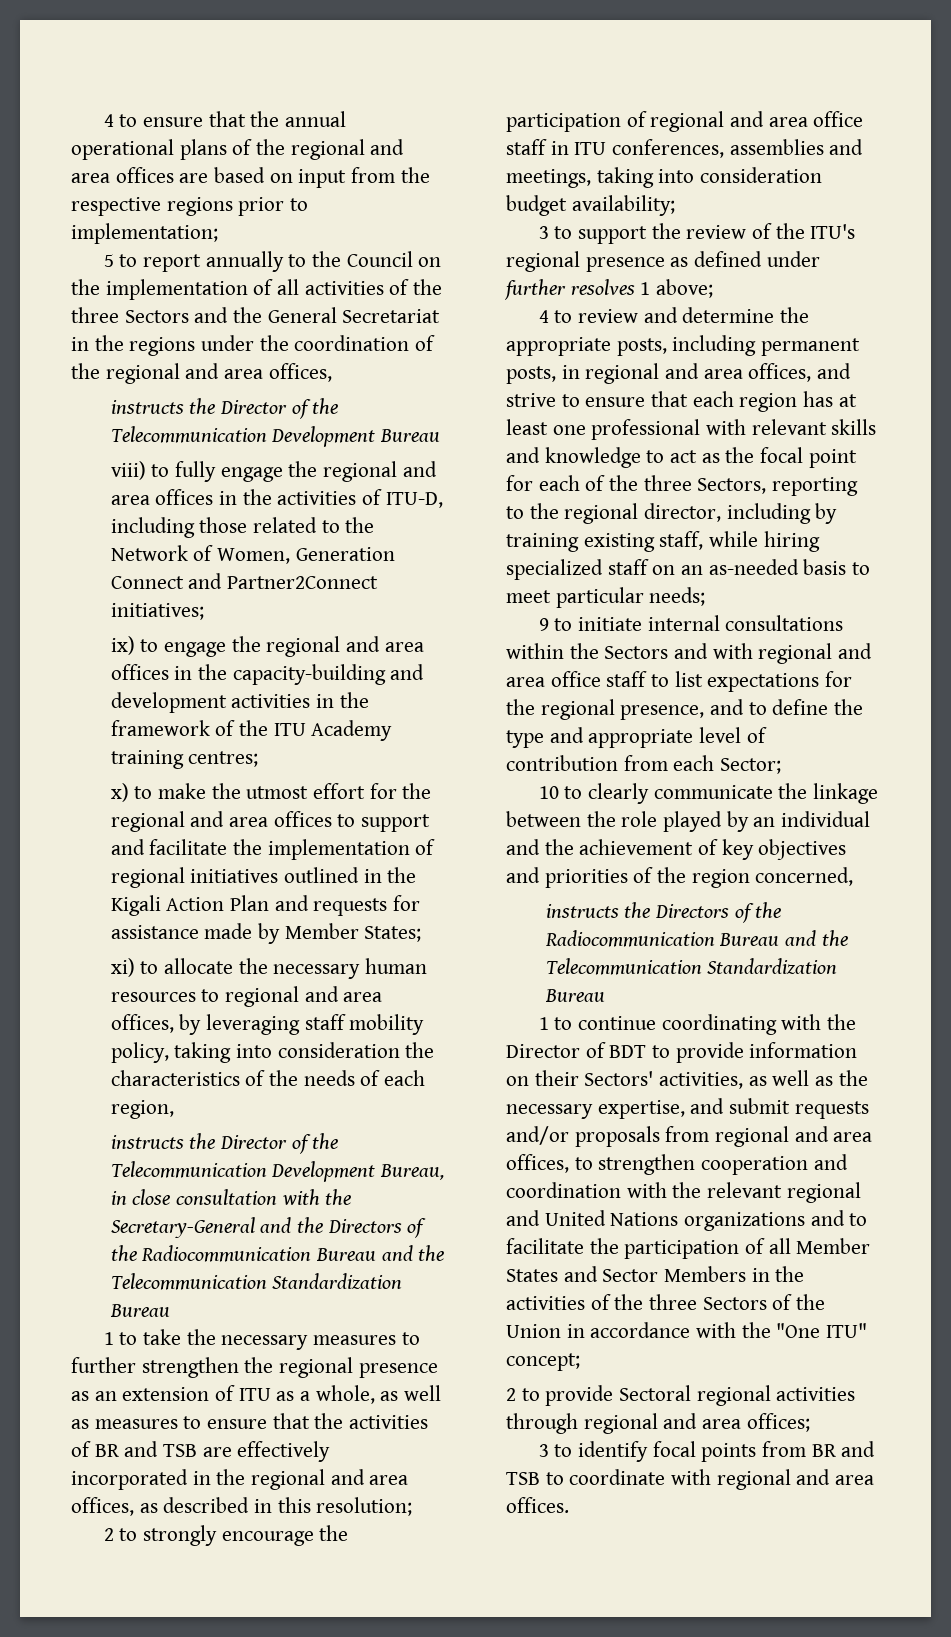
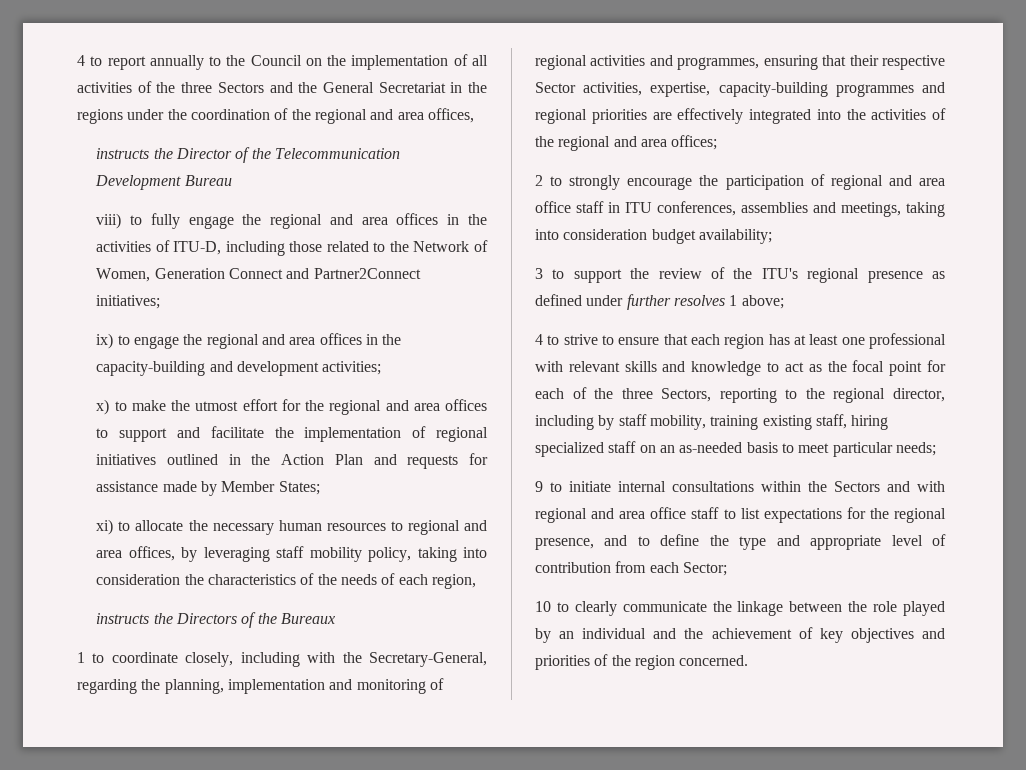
[103,111,346,127] [71,139,405,160] [71,167,430,188] [71,197,309,216] [71,223,218,244] [103,254,138,267] 4 to ensure that the annual operational plans of the regional and area offices are based on input from the respective regions prior to implementation; // 5 to -> [77,55,103,66] 4 to
[231,692,369,708] [110,720,393,741] [110,750,259,769] activities in the framework of the ITU Academy training centres; -> [322,361,382,375] activities;
[110,895,161,916] Kigali -> (271, 459) none
[220,1133,339,1154] [110,1161,445,1182] [110,1189,352,1205] [110,1217,427,1238] [110,1245,445,1262] [110,1273,403,1290] [109,1304,170,1317] [103,1329,420,1350] [71,1357,438,1378] [71,1385,442,1404] [71,1413,429,1429] [71,1441,331,1462] [71,1469,409,1490] [71,1497,413,1516] Director of the Telecommunication Development Bureau, in close consultation with the Secretary-General and the Directors of the Radiocommunication Bureau and the Telecommunication Standardization Bureau // 1 to take the necessary measures to further strengthen the regional presence as an extension of ITU as a whole, as well as measures to ensure that the activities of BR and TSB are effectively incorporated in the regional and area offices, as described in this resolution; -> [175,612,335,628] [77,652,487,667] [77,678,444,694] [535,55,945,70] [535,82,945,97] [535,108,946,124] [535,135,718,151] Directors of the Bureaux // 1 to coordinate closely, including with the Secretary-General, regarding the planning, implementation and monitoring of regional activities and programmes, ensuring that their respective Sector activities, expertise, capacity-building programmes and regional priorities are effectively integrated into the activities of the regional and area offices;
[577,307,809,323] [506,335,861,356] [506,363,852,384] review and determine the appropriate posts, including permanent posts, in regional and area offices, and -> (560, 340) none
(838, 513) none -> [618,414,706,430] staff mobility,
[709,531,759,547] while -> (847, 421) none
[755,867,854,886] [545,902,782,923] [544,930,848,947] [545,958,838,975] [544,989,605,1002] [538,1014,856,1035] [506,1042,858,1063] [506,1070,868,1089] [506,1098,869,1119] [506,1126,873,1147] [506,1154,848,1175] [506,1182,861,1203] [506,1210,868,1231] [506,1238,871,1259] [506,1266,805,1282] [506,1294,826,1310] [506,1322,868,1338] [506,1353,580,1371] [506,1385,856,1406] [506,1413,810,1434] [538,1441,876,1462] [506,1469,875,1490] [506,1497,569,1513] concerned, // instructs the Directors of the Radiocommunication Bureau and the Telecommunication Standardization Bureau // 1 to continue coordinating with the Director of BDT to provide information on their Sectors' activities, as well as the necessary expertise, and submit requests and/or proposals from regional and area offices, to strengthen cooperation and coordination with the relevant regional and United Nations organizations and to facilitate the participation of all Member States and Sector Members in the activities of the three Sectors of the Union in accordance with the "One ITU" concept; // 2 to provide Sectoral regional activities through regional and area offices; // 3 to identify focal points from BR and TSB to coordinate with regional and area offices. -> [679,655,749,666] concerned.

